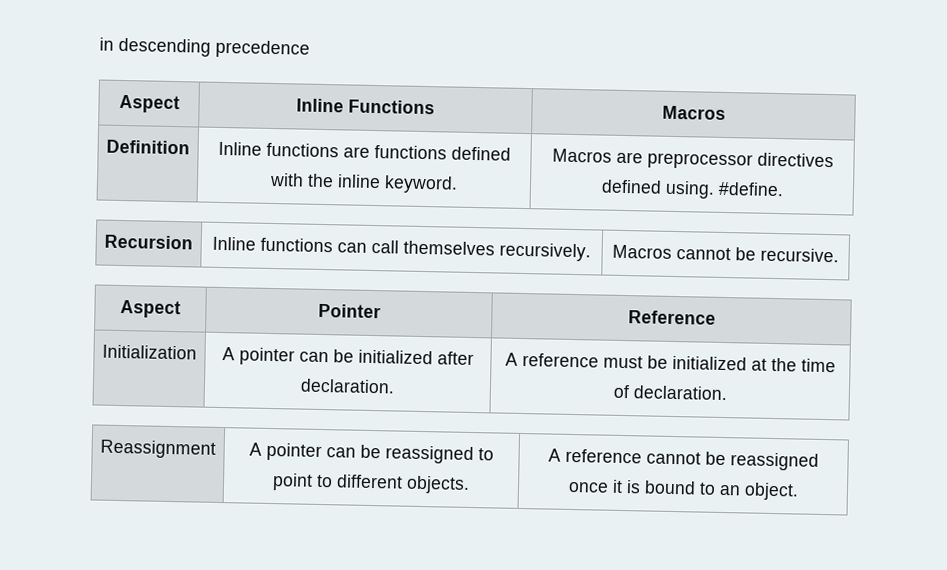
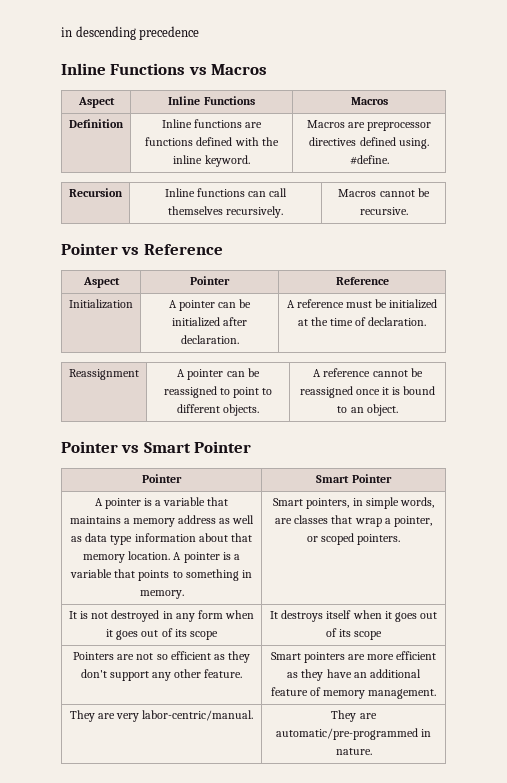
(310, 49) none -> [61,63,268,75] // Inline Functions vs Macros
(839, 255) none -> [61,243,223,255] // Pointer vs Reference
(799, 491) none -> [61,441,252,453] [142,474,182,483] [316,474,392,483] [94,497,229,509] [69,515,255,527] [71,533,252,545] [83,551,240,563] [70,569,252,581] [139,590,184,599] [273,497,434,509] [275,515,432,527] [306,533,401,545] [69,610,254,622] [106,628,218,640] [270,610,437,622] [325,628,383,640] [73,651,250,663] [80,669,243,681] [270,651,437,663] [287,669,421,681] [270,687,437,699] [69,710,254,722] [331,710,377,722] [275,728,432,740] [335,748,372,755] // Pointer vs Smart Pointer // Pointer | Smart Pointer // A pointer is a variable that maintains a memory address as well as data type information about that memory location. A pointer is a variable that points to something in memory. | Smart pointers, in simple words, are classes that wrap a pointer, or scoped pointers. // It is not destroyed in any form when it goes out of its scope | It destroys itself when it goes out of its scope // Pointers are not so efficient as they don't support any other feature. | Smart pointers are more efficient as they have an additional feature of memory management. // They are very labor-centric/manual. | They are automatic/pre-programmed in nature.

